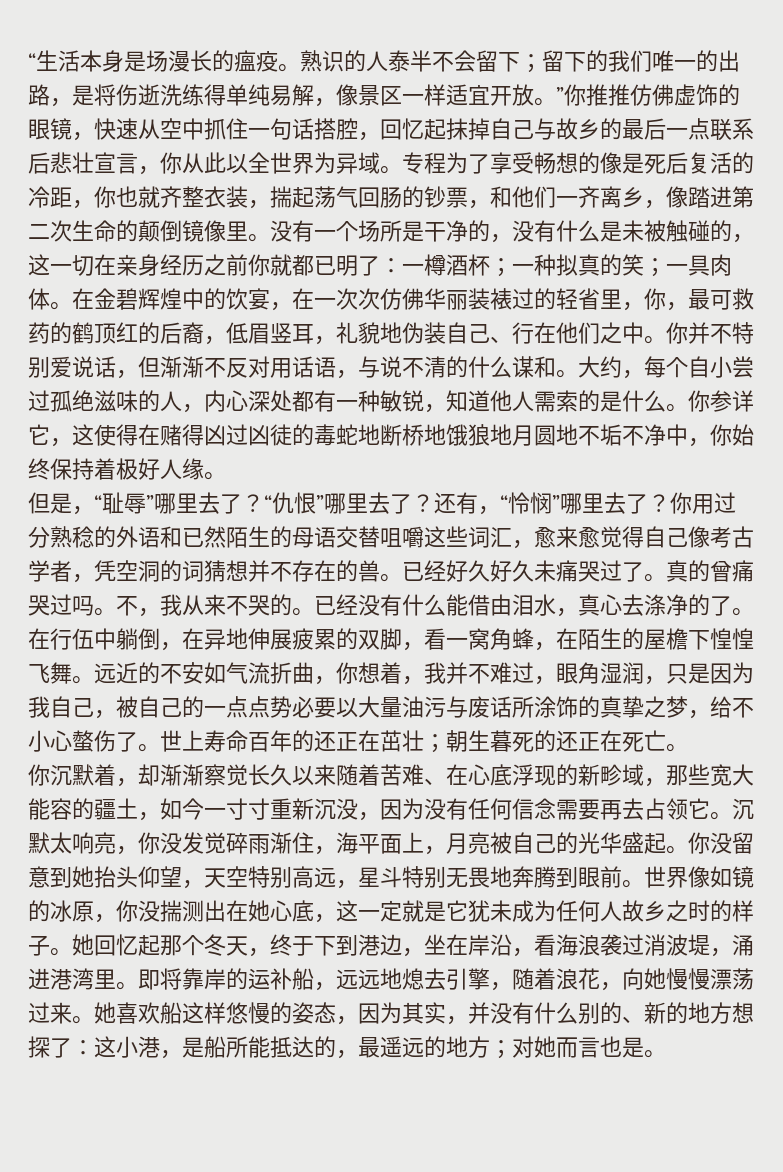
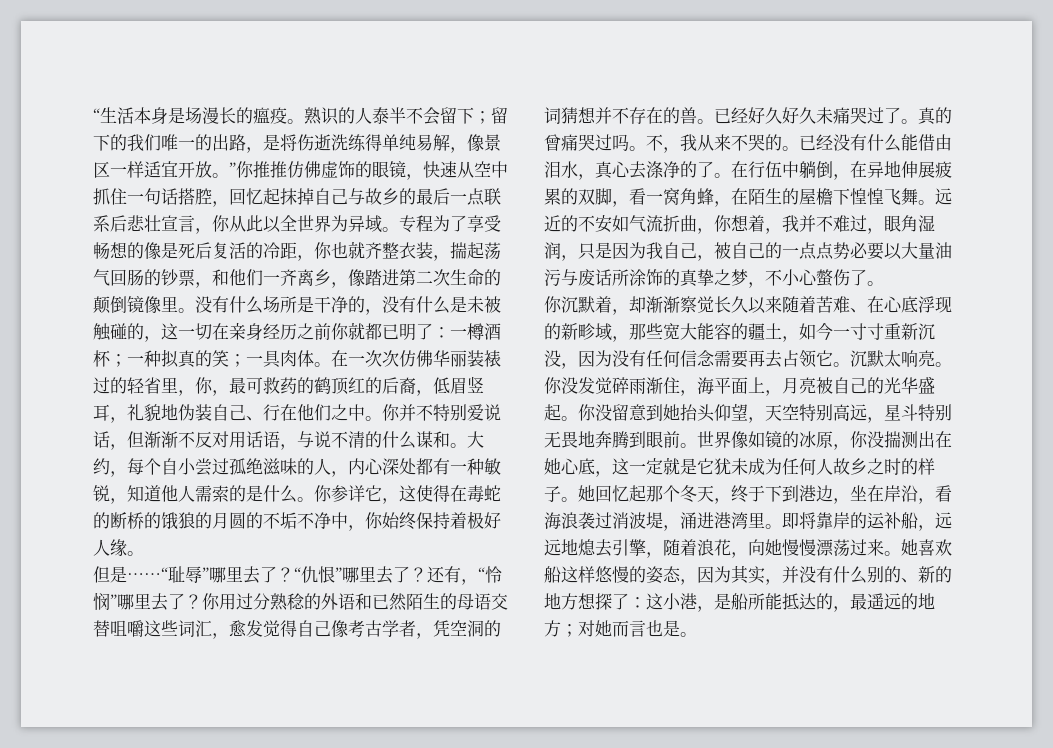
[314,221,358,242] 一个 -> [229,296,263,314] 什么
[94,288,314,311] 金碧辉煌中的饮宴，在 -> (348, 358) none
[160,424,578,446] 赌得凶过凶徒的毒蛇地断桥地饿狼地月圆地 -> [467,485,501,503] [93,512,263,530] 毒蛇的断桥的饿狼的月圆的
[72,495,102,515] ，“ -> [127,567,168,581] ……“
[556,526,600,548] 来愈 -> [246,620,263,637] 发
[710,696,732,718] 给 -> (765, 285) none
[160,730,688,753] 世上寿命百年的还正在茁壮；朝生暮死的还正在死亡。 -> (884, 283) none
[116,846,138,855] ， -> [935,362,952,367] 。

